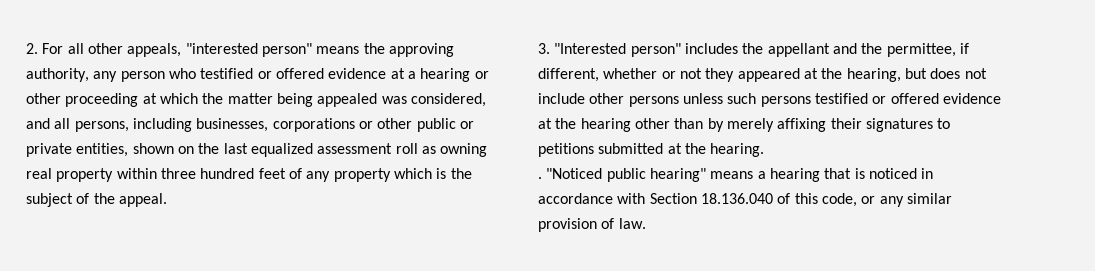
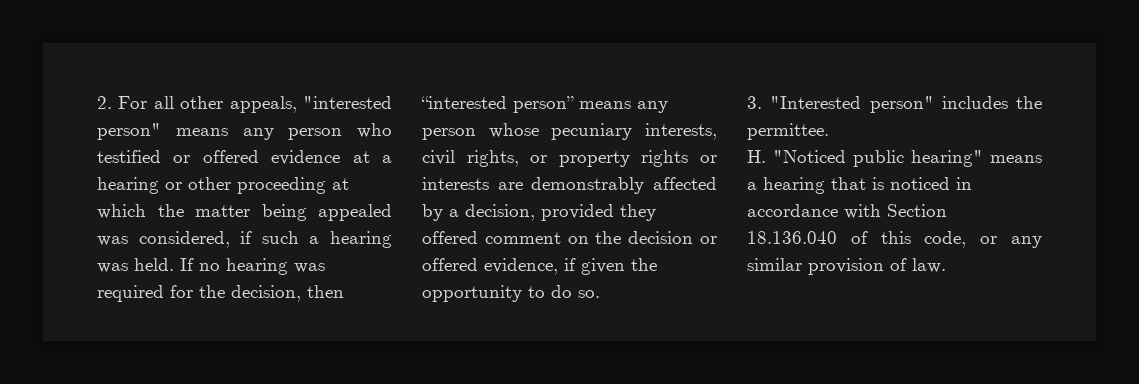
[363,43,454,57] [26,68,89,82] the approving authority, -> (228, 132) none
[26,118,474,132] [26,143,488,157] [26,168,472,182] [26,193,167,207] and all persons, including businesses, corporations or other public or private entities, shown on the last equalized assessment roll as owning real property within three hundred feet of any property which is the subject of the appeal. -> [240,231,392,248] [97,258,325,275] [97,285,344,302] [421,96,668,113] [422,123,717,140] [422,150,717,167] [422,177,717,194] [422,204,656,221] [422,231,717,244] [422,258,657,275] [422,285,600,302] if such a hearing was held. If no hearing was required for the decision, then “interested person” means any person whose pecuniary interests, civil rights, or property rights or interests are demonstrably affected by a decision, provided they offered comment on the decision or offered evidence, if given the opportunity to do so.
[767,43,969,57] [538,68,987,82] [538,93,1001,107] [538,118,951,132] [538,143,765,157] [538,177,542,179] appellant and the permittee, if different, whether or not they appeared at the hearing, but does not include other persons unless such persons testified or offered evidence at the hearing other than by merely affixing their signatures to petitions submitted at the hearing. // . -> [747,123,829,140] [747,150,766,163] permittee. // H.

